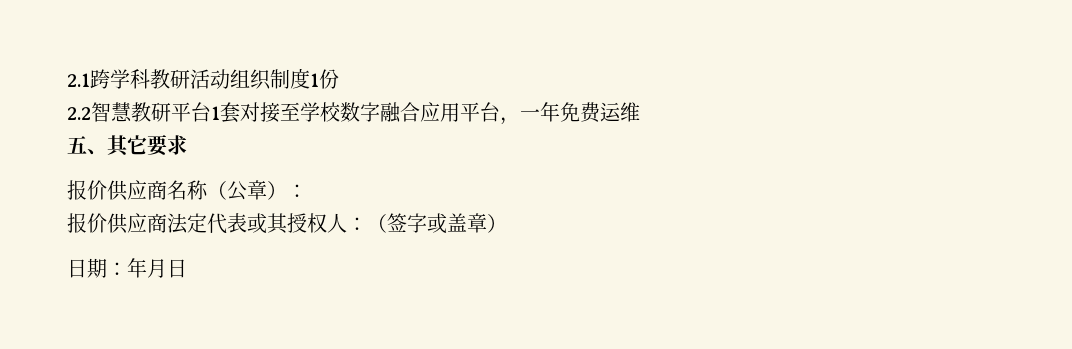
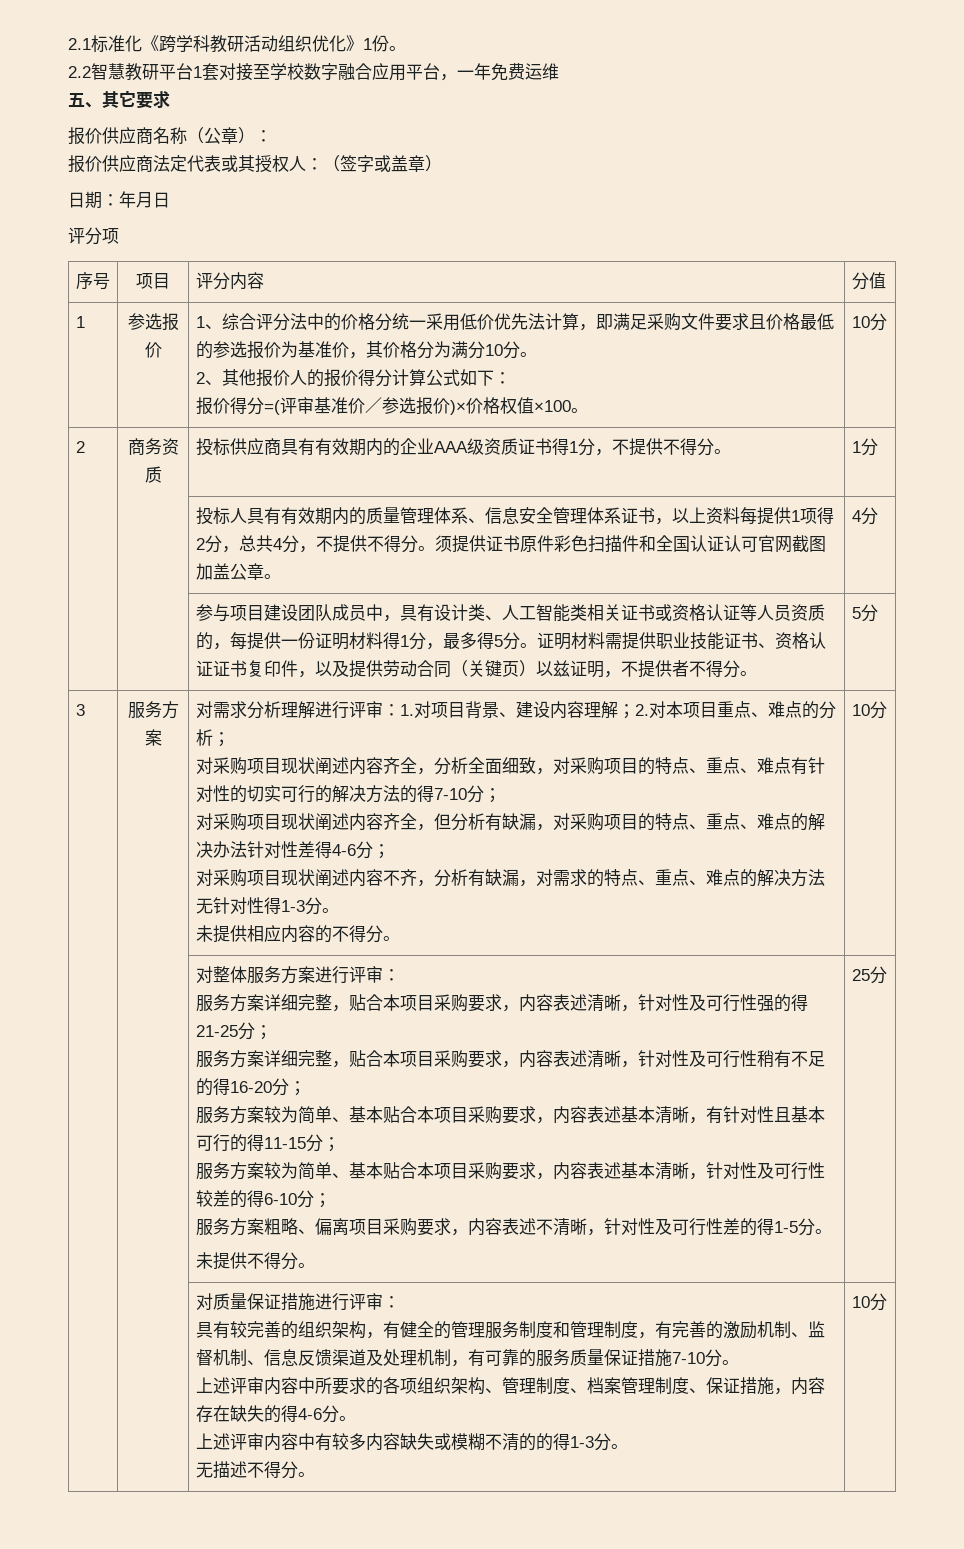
(90, 80) none -> [91,35,159,53] 标准化《
[270,68,310,89] 制度 -> [312,35,363,52] 优化》
(339, 79) none -> [389,46,406,51] 。
(187, 268) none -> [68,227,119,245] [75,272,110,290] [136,273,170,289] [195,272,264,290] [851,272,886,290] [75,316,85,328] [127,313,179,331] [144,342,162,358] [195,313,834,331] [195,341,537,359] [195,369,511,387] [195,397,588,415] [851,313,887,331] [75,441,85,453] [127,438,179,455] [144,466,162,483] [195,438,731,456] [851,438,878,456] [195,507,834,525] [195,535,826,553] [195,563,281,580] [851,507,878,525] [195,604,825,622] [195,632,826,650] [195,660,757,678] [851,604,878,622] [75,704,85,716] [127,701,179,719] [144,729,162,746] [195,701,836,719] [195,729,230,747] [195,757,825,775] [195,785,501,803] [195,813,825,831] [195,841,390,859] [195,869,825,887] [195,897,339,915] [195,925,400,943] [851,701,887,719] [195,966,400,984] [195,994,808,1012] [195,1022,272,1040] [195,1050,825,1068] [195,1078,306,1096] [195,1106,825,1124] [195,1134,340,1152] [195,1162,825,1180] [195,1190,331,1208] [195,1218,832,1236] [195,1252,315,1270] [851,966,887,984] [195,1293,400,1311] [195,1321,825,1339] [195,1349,739,1367] [195,1377,825,1395] [195,1405,356,1423] [195,1433,628,1451] [195,1461,315,1479] [851,1293,887,1311] // 评分项 // 序号 | 项目 | 评分内容 | 分值 // 1 | 参选报价 | 1、综合评分法中的价格分统一采用低价优先法计算，即满足采购文件要求且价格最低的参选报价为基准价，其价格分为满分10分。 // 2、其他报价人的报价得分计算公式如下： // 报价得分=(评审基准价／参选报价)×价格权值×100。 | 10分 // 2 | 商务资质 | 投标供应商具有有效期内的企业AAA级资质证书得1分，不提供不得分。 | 1分 // | | 投标人具有有效期内的质量管理体系、信息安全管理体系证书，以上资料每提供1项得2分，总共4分，不提供不得分。须提供证书原件彩色扫描件和全国认证认可官网截图加盖公章。 | 4分 // | | 参与项目建设团队成员中，具有设计类、人工智能类相关证书或资格认证等人员资质的，每提供一份证明材料得1分，最多得5分。证明材料需提供职业技能证书、资格认证证书复印件，以及提供劳动合同（关键页）以兹证明，不提供者不得分。 | 5分 // 3 | 服务方案 | 对需求分析理解进行评审：1.对项目背景、建设内容理解；2.对本项目重点、难点的分析； // 对采购项目现状阐述内容齐全，分析全面细致，对采购项目的特点、重点、难点有针对性的切实可行的解决方法的得7-10分； // 对采购项目现状阐述内容齐全，但分析有缺漏，对采购项目的特点、重点、难点的解决办法针对性差得4-6分； // 对采购项目现状阐述内容不齐，分析有缺漏，对需求的特点、重点、难点的解决方法无针对性得1-3分。 // 未提供相应内容的不得分。 | 10分 // | | 对整体服务方案进行评审： // 服务方案详细完整，贴合本项目采购要求，内容表述清晰，针对性及可行性强的得21-25分； // 服务方案详细完整，贴合本项目采购要求，内容表述清晰，针对性及可行性稍有不足的得16-20分； // 服务方案较为简单、基本贴合本项目采购要求，内容表述基本清晰，有针对性且基本可行的得11-15分； // 服务方案较为简单、基本贴合本项目采购要求，内容表述基本清晰，针对性及可行性较差的得6-10分； // 服务方案粗略、偏离项目采购要求，内容表述不清晰，针对性及可行性差的得1-5分。 // 未提供不得分。 | 25分 // | | 对质量保证措施进行评审： // 具有较完善的组织架构，有健全的管理服务制度和管理制度，有完善的激励机制、监督机制、信息反馈渠道及处理机制，有可靠的服务质量保证措施7-10分。 // 上述评审内容中所要求的各项组织架构、管理制度、档案管理制度、保证措施，内容存在缺失的得4-6分。 // 上述评审内容中有较多内容缺失或模糊不清的的得1-3分。 // 无描述不得分。 | 10分

